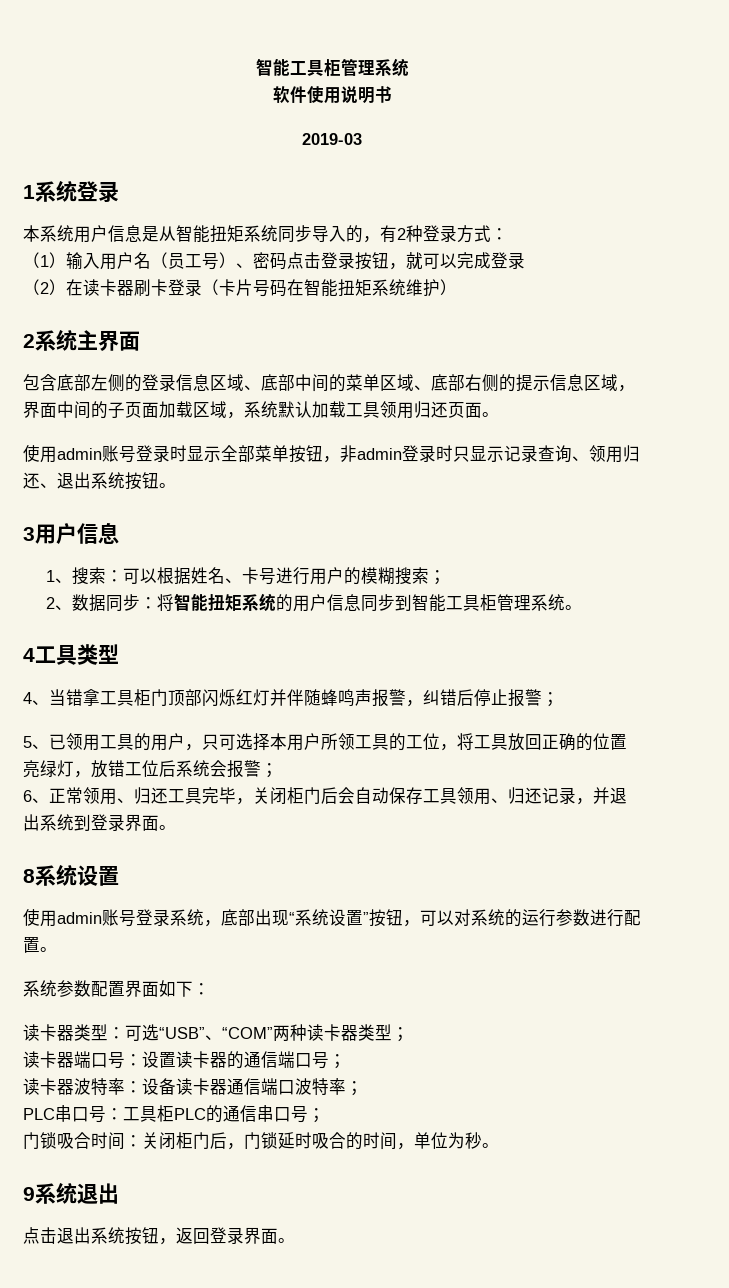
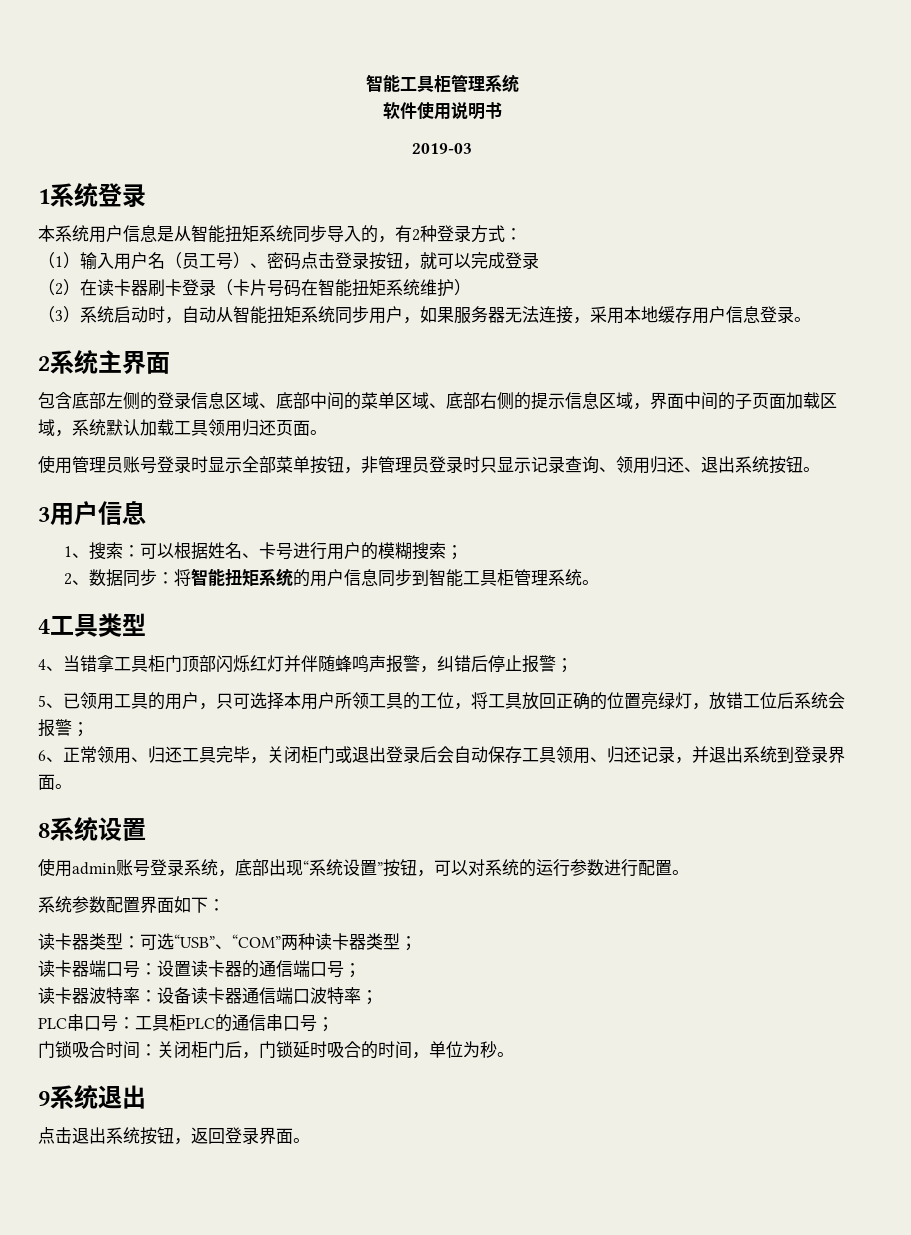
(457, 287) none -> [38,306,811,324] // （3）系统启动时，自动从智能扭矩系统同步用户，如果服务器无法连接，采用本地缓存用户信息登录。
[57,448,102,460] admin -> [72,456,123,473] 管理员
[357,448,402,460] admin -> [378,456,429,473] 管理员
(321, 795) none -> [335,746,420,763] 或退出登录

